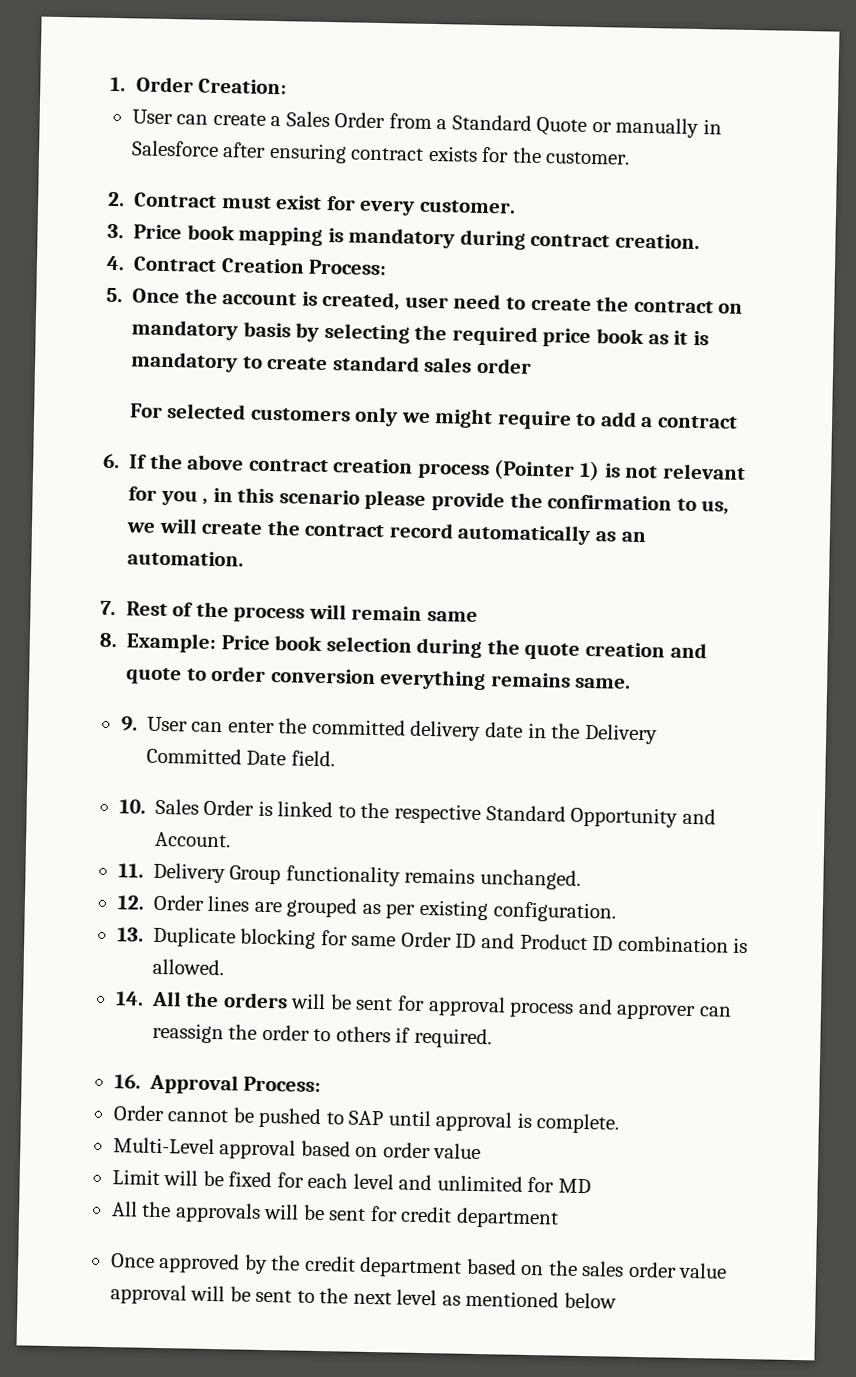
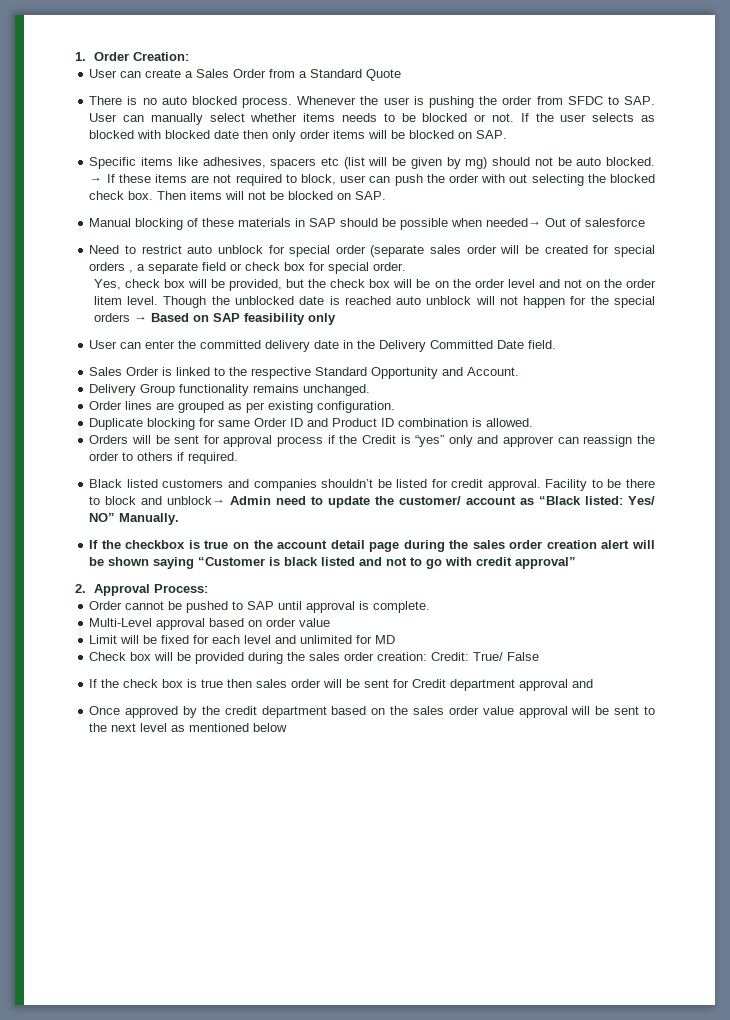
[591,117,722,139] [130,140,631,165] [108,191,516,216] [107,223,700,250] [106,255,388,276] [106,287,744,314] [131,319,709,348] [130,351,532,374] [129,403,738,430] [103,453,746,482] [128,486,730,515] [126,517,646,546] [127,550,245,567] [100,600,478,623] [99,632,707,660] [126,665,632,691] [120,716,138,732] or manually in Salesforce after ensuring contract exists for the customer. // 2. Contract must exist for every customer. // 3. Price book mapping is mandatory during contract creation. // 4. Contract Creation Process: // 5. Once the account is created, user need to create the contract on mandatory basis by selecting the required price book as it is mandatory to create standard sales order // For selected customers only we might require to add a contract // 6. If the above contract creation process (Pointer 1) is not relevant for you , in this scenario please provide the confirmation to us, we will create the contract record automatically as an automation. // 7. Rest of the process will remain same // 8. Example: Price book selection during the quote creation and quote to order conversion everything remains same. // 9. -> [89,96,655,108] [89,113,655,125] [89,130,508,142] [89,157,655,169] [89,174,656,186] [89,191,387,200] [89,218,646,230] [89,245,655,257] [89,262,407,274] [93,279,656,291] [93,296,656,308] [93,313,336,325] // There is no auto blocked process. Whenever the user is pushing the order from SFDC to SAP. User can manually select whether items needs to be blocked or not. If the user selects as blocked with blocked date then only order items will be blocked on SAP. // Specific items like adhesives, spacers etc (list will be given by mg) should not be auto blocked. → If these items are not required to block, user can push the order with out selecting the blocked check box. Then items will not be blocked on SAP. // Manual blocking of these materials in SAP should be possible when needed→ Out of salesforce // Need to restrict auto unblock for special order (separate sales order will be created for special orders , a separate field or check box for special order. // Yes, check box will be provided, but the check box will be on the order level and not on the order litem level. Though the unblocked date is reached auto unblock will not happen for the special orders → Based on SAP feasibility only //
[118,799,146,814] 10. -> (557, 344) none
[117,863,144,878] 11. -> (520, 371) none
[116,895,145,910] 12. -> (371, 390) none
[116,927,144,942] 13. -> (396, 407) none
[114,990,288,1009] 14. All the orders -> [89,435,129,444] Orders
(575, 1009) none -> [327,435,473,447] if the Credit is “yes” only
[113,1074,141,1089] 16. -> [89,479,655,491] [89,496,656,508] [89,513,180,525] [89,540,655,552] [89,557,577,569] [75,584,86,593] Black listed customers and companies shouldn’t be listed for credit approval. Facility to be there to block and unblock→ Admin need to update the customer/ account as “Black listed: Yes/ NO” Manually. // If the checkbox is true on the account detail page during the sales order creation alert will be shown saying “Customer is black listed and not to go with credit approval” // 2.
[110,1201,559,1229] All the approvals will be sent for credit department -> [89,652,540,664] [89,679,594,691] Check box will be provided during the sales order creation: Credit: True/ False // If the check box is true then sales order will be sent for Credit department approval and

